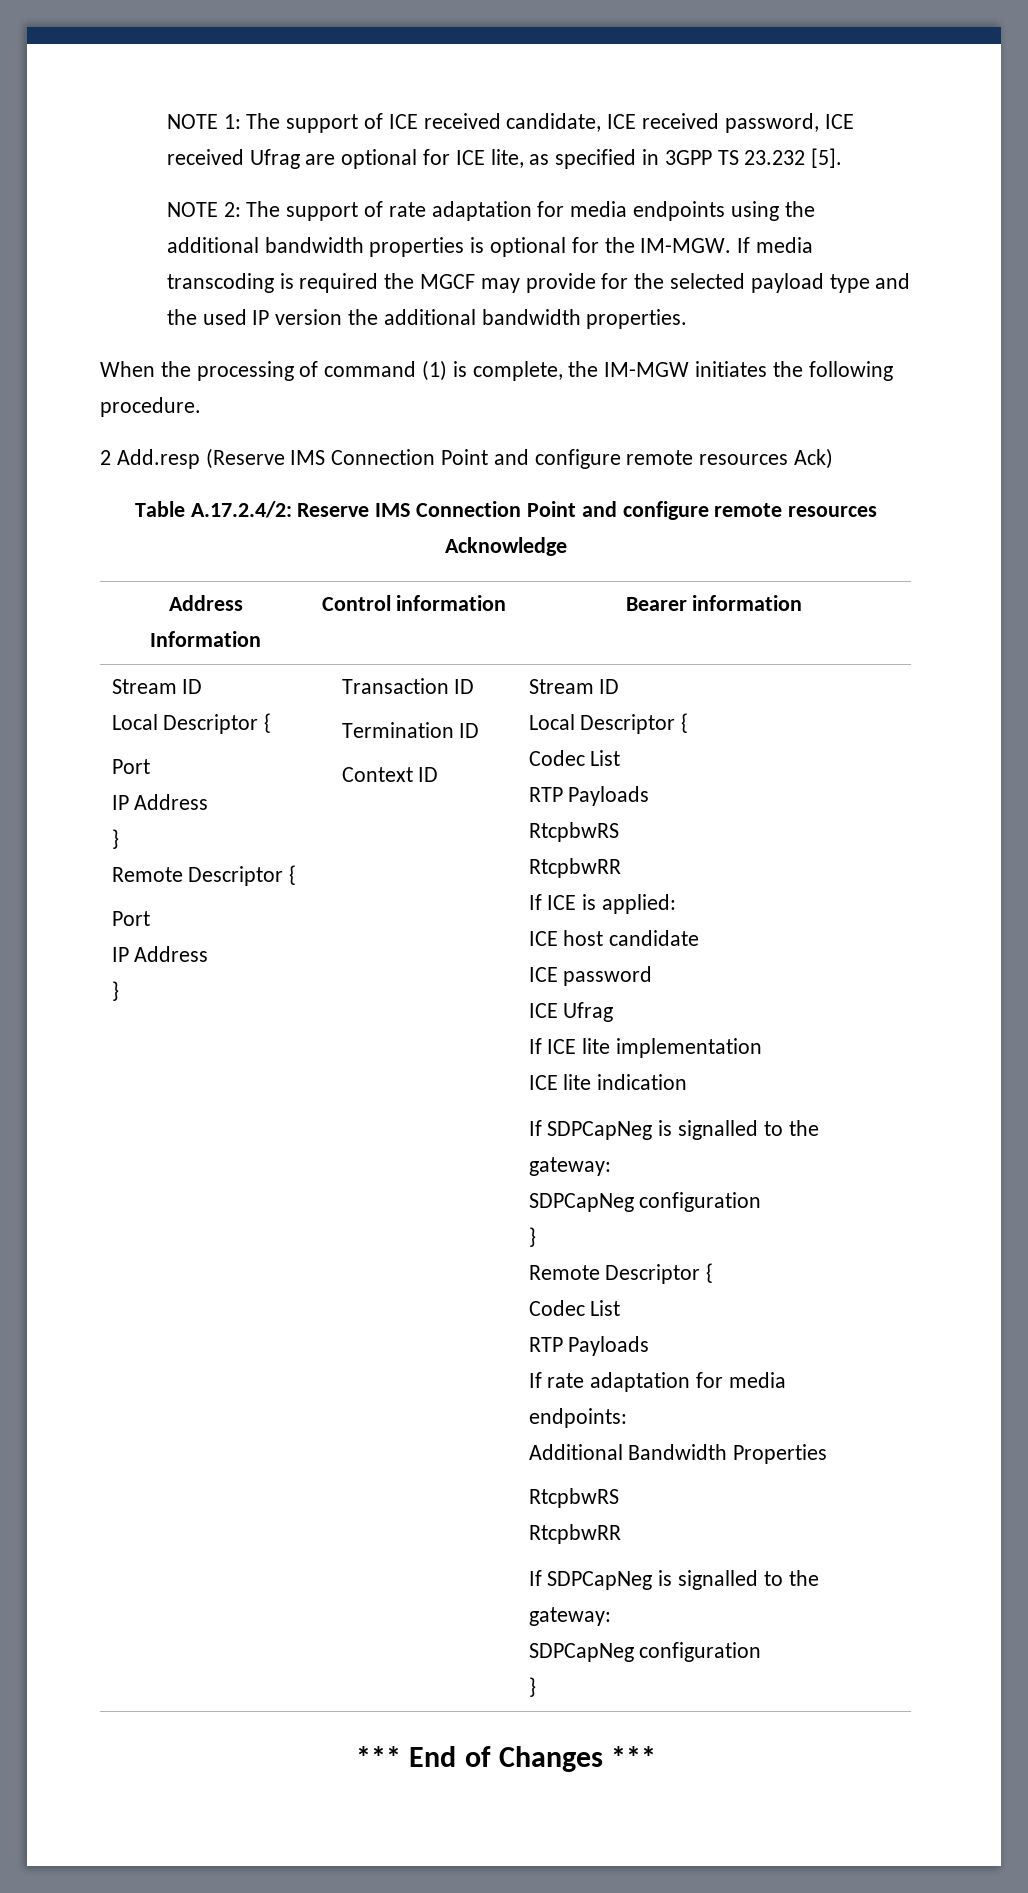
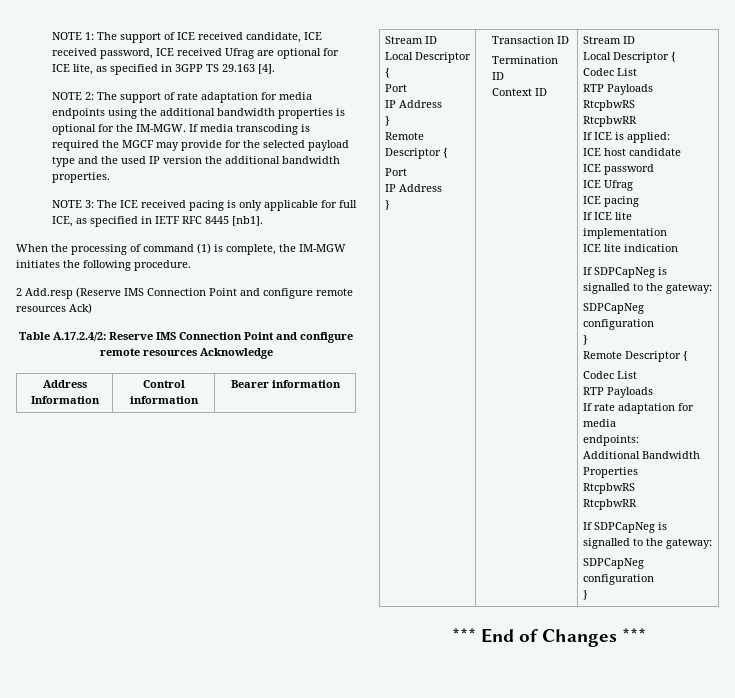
[744,148,843,168] 23.232 [5]. -> [221,64,275,74] 29.163 [4].
(688, 319) none -> [51,200,357,211] [51,216,263,227] // NOTE 3: The ICE received pacing is only applicable for full ICE, as specified in IETF RFC 8445 [nb1].
(614, 1012) none -> [582,196,639,207] // ICE pacing

